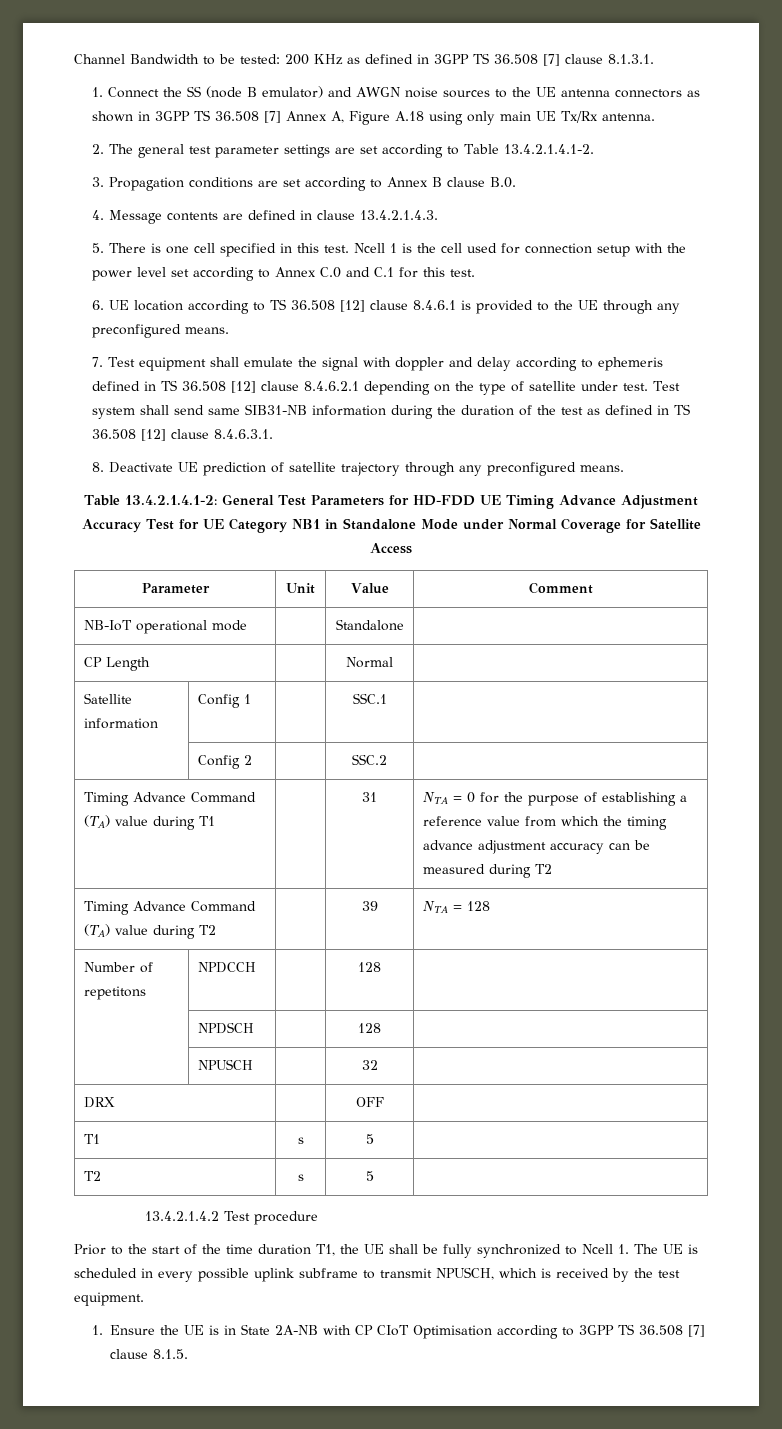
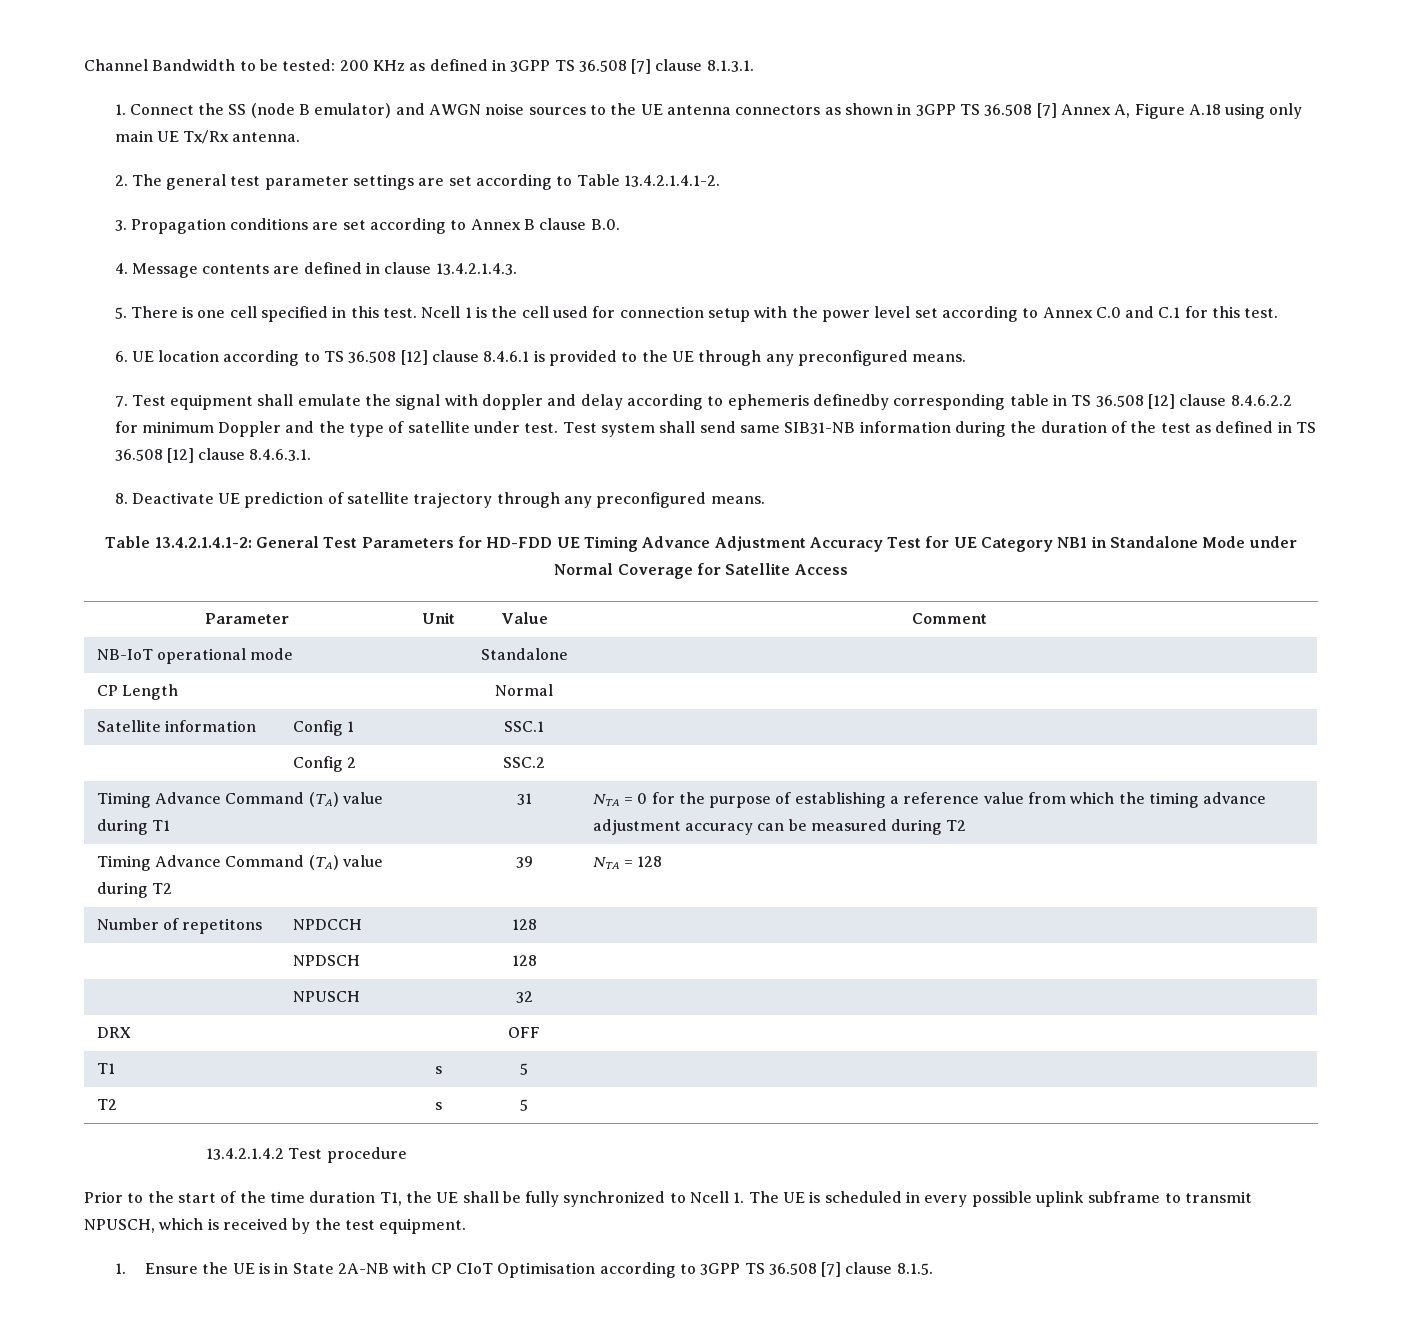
[91,380,450,395] defined in TS 36.508 [12] clause 8.4.6.2.1 depending on -> [812,394,1292,410] [114,421,315,437] definedby corresponding table in TS 36.508 [12] clause 8.4.6.2.2 for minimum Doppler and

